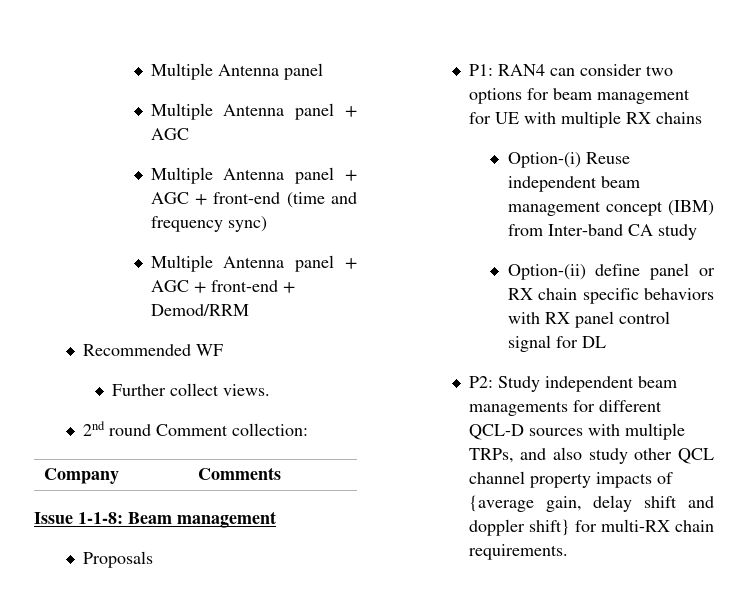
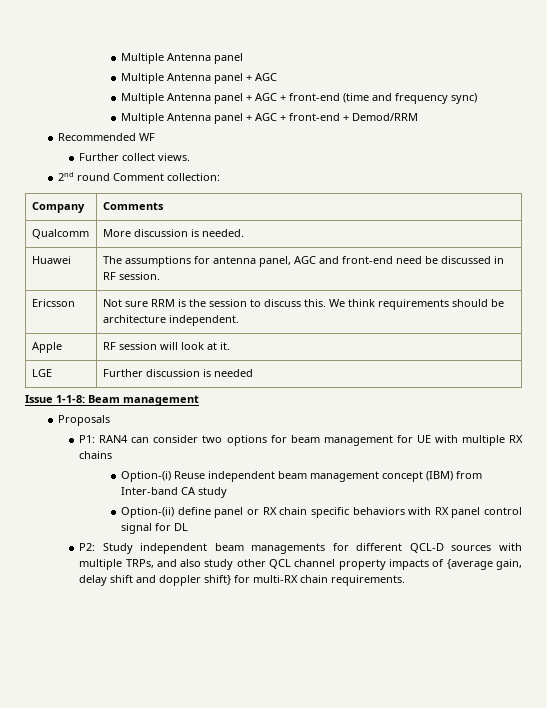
(281, 473) none -> [31,229,89,239] [102,229,244,237] [31,256,71,264] [102,256,504,267] [102,272,160,280] [31,299,75,307] [102,299,504,310] [102,315,239,326] [31,342,62,353] [102,342,230,350] [31,369,52,377] [102,369,253,377] // Qualcomm | More discussion is needed. // Huawei | The assumptions for antenna panel, AGC and front-end need be discussed in RF session. // Ericsson | Not sure RRM is the session to discuss this. We think requirements should be architecture independent. // Apple | RF session will look at it. // LGE | Further discussion is needed

